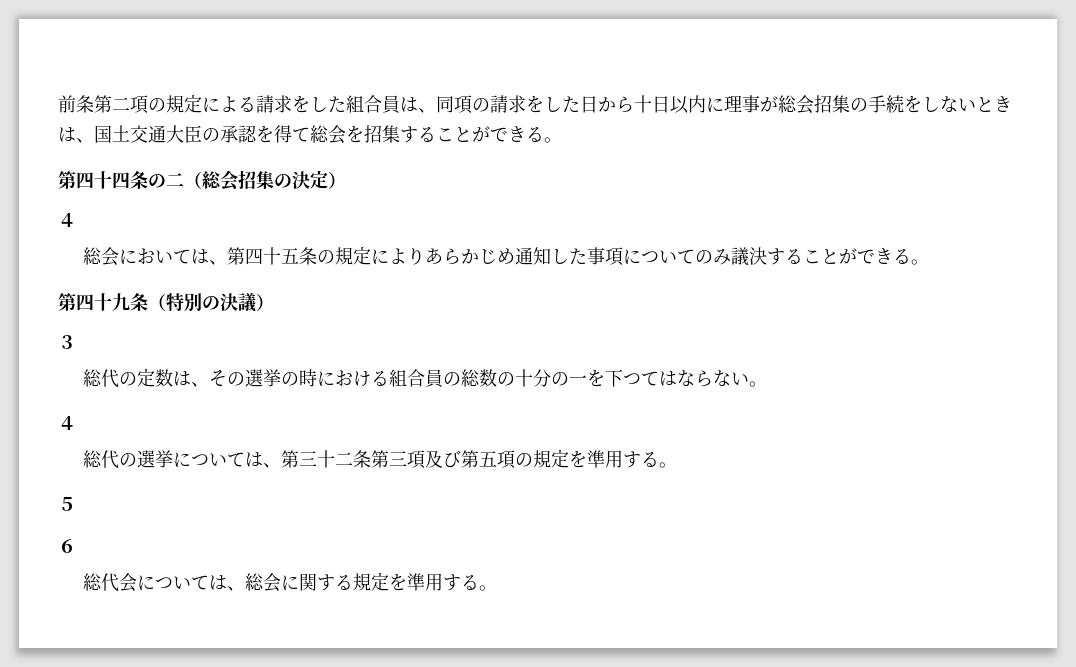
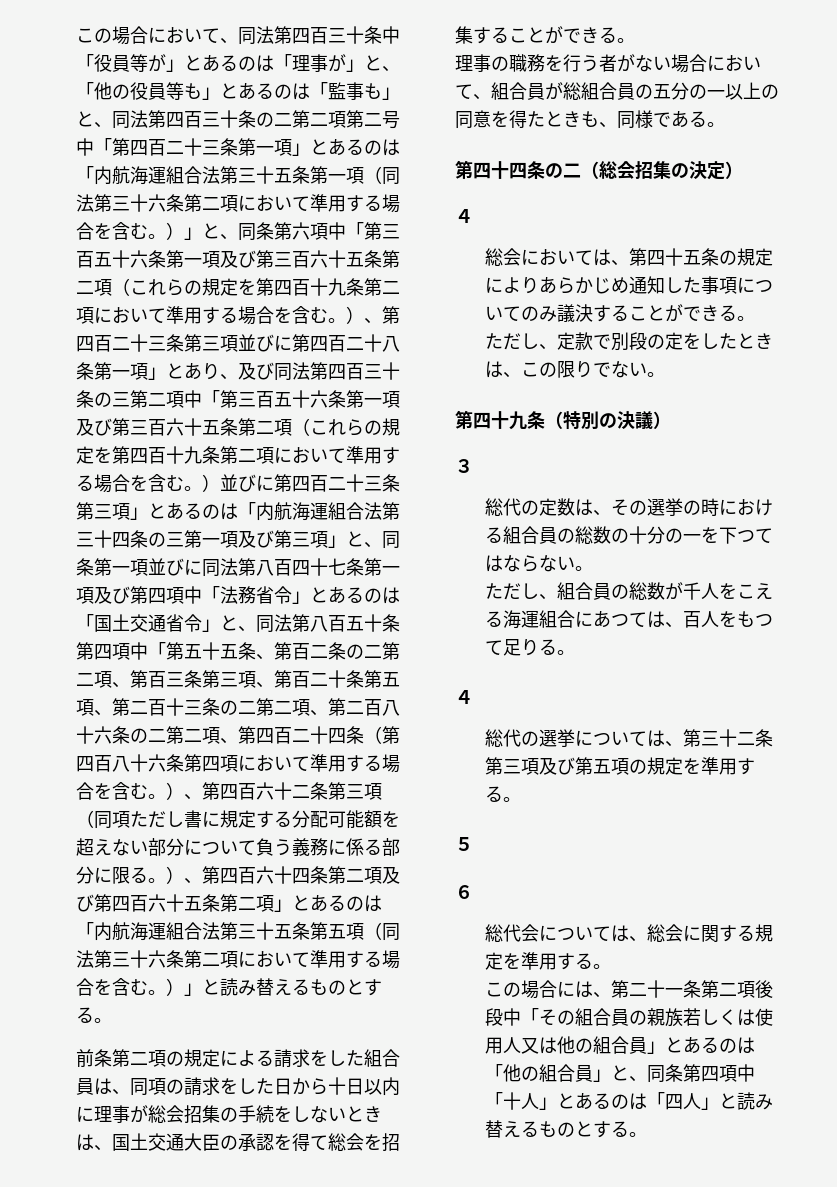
(58, 104) none -> [76,26,400,45] [76,54,400,72] [76,82,400,100] [76,110,400,129] [76,138,400,156] [76,166,400,185] [76,194,400,213] [76,222,400,241] [76,250,400,268] [76,278,400,296] [76,306,400,325] [76,334,400,352] [76,362,400,381] [76,390,400,408] [76,418,400,436] [76,446,400,464] [76,474,400,493] [76,502,400,521] [76,530,400,549] [76,558,400,577] [76,586,400,604] [76,614,400,633] [76,642,400,660] [76,670,400,688] [76,698,400,716] [76,726,400,744] [76,754,400,773] [76,782,382,800] [76,810,400,829] [76,838,400,856] [76,866,400,884] [76,894,382,912] [76,922,400,941] [76,950,400,969] [76,978,382,996] [76,1007,112,1023] この場合において、同法第四百三十条中「役員等が」とあるのは「理事が」と、「他の役員等も」とあるのは「監事も」と、同法第四百三十条の二第二項第二号中「第四百二十三条第一項」とあるのは「内航海運組合法第三十五条第一項（同法第三十六条第二項において準用する場合を含む。）」と、同条第六項中「第三百五十六条第一項及び第三百六十五条第二項（これらの規定を第四百十九条第二項において準用する場合を含む。）、第四百二十三条第三項並びに第四百二十八条第一項」とあり、及び同法第四百三十条の三第二項中「第三百五十六条第一項及び第三百六十五条第二項（これらの規定を第四百十九条第二項において準用する場合を含む。）並びに第四百二十三条第三項」とあるのは「内航海運組合法第三十四条の三第一項及び第三項」と、同条第一項並びに同法第八百四十七条第一項及び第四項中「法務省令」とあるのは「国土交通省令」と、同法第八百五十条第四項中「第五十五条、第百二条の二第二項、第百三条第三項、第百二十条第五項、第二百十三条の二第二項、第二百八十六条の二第二項、第四百二十四条（第四百八十六条第四項において準用する場合を含む。）、第四百六十二条第三項（同項ただし書に規定する分配可能額を超えない部分について負う義務に係る部分に限る。）、第四百六十四条第二項及び第四百六十五条第二項」とあるのは「内航海運組合法第三十五条第五項（同法第三十六条第二項において準用する場合を含む。）」と読み替えるものとする。 //
(562, 140) none -> [455,54,761,73] [455,82,779,100] [455,110,725,129] // 理事の職務を行う者がない場合において、組合員が総組合員の五分の一以上の同意を得たときも、同様である。
(930, 262) none -> [485,332,774,351] [485,360,666,378] // ただし、定款で別段の定をしたときは、この限りでない。
(768, 384) none -> [485,582,774,600] [485,610,774,629] [485,639,576,656] // ただし、組合員の総数が千人をこえる海運組合にあつては、百人をもつて足りる。
(498, 588) none -> [485,980,774,999] [485,1008,774,1027] [485,1036,756,1054] [485,1064,756,1083] [485,1092,774,1110] [485,1120,648,1138] // この場合には、第二十一条第二項後段中「その組合員の親族若しくは使用人又は他の組合員」とあるのは「他の組合員」と、同条第四項中「十人」とあるのは「四人」と読み替えるものとする。

